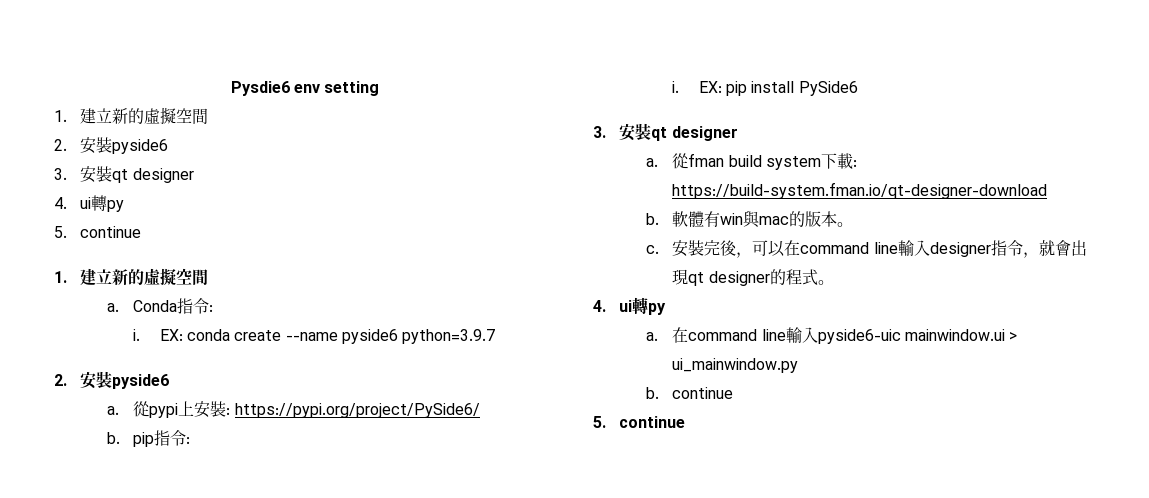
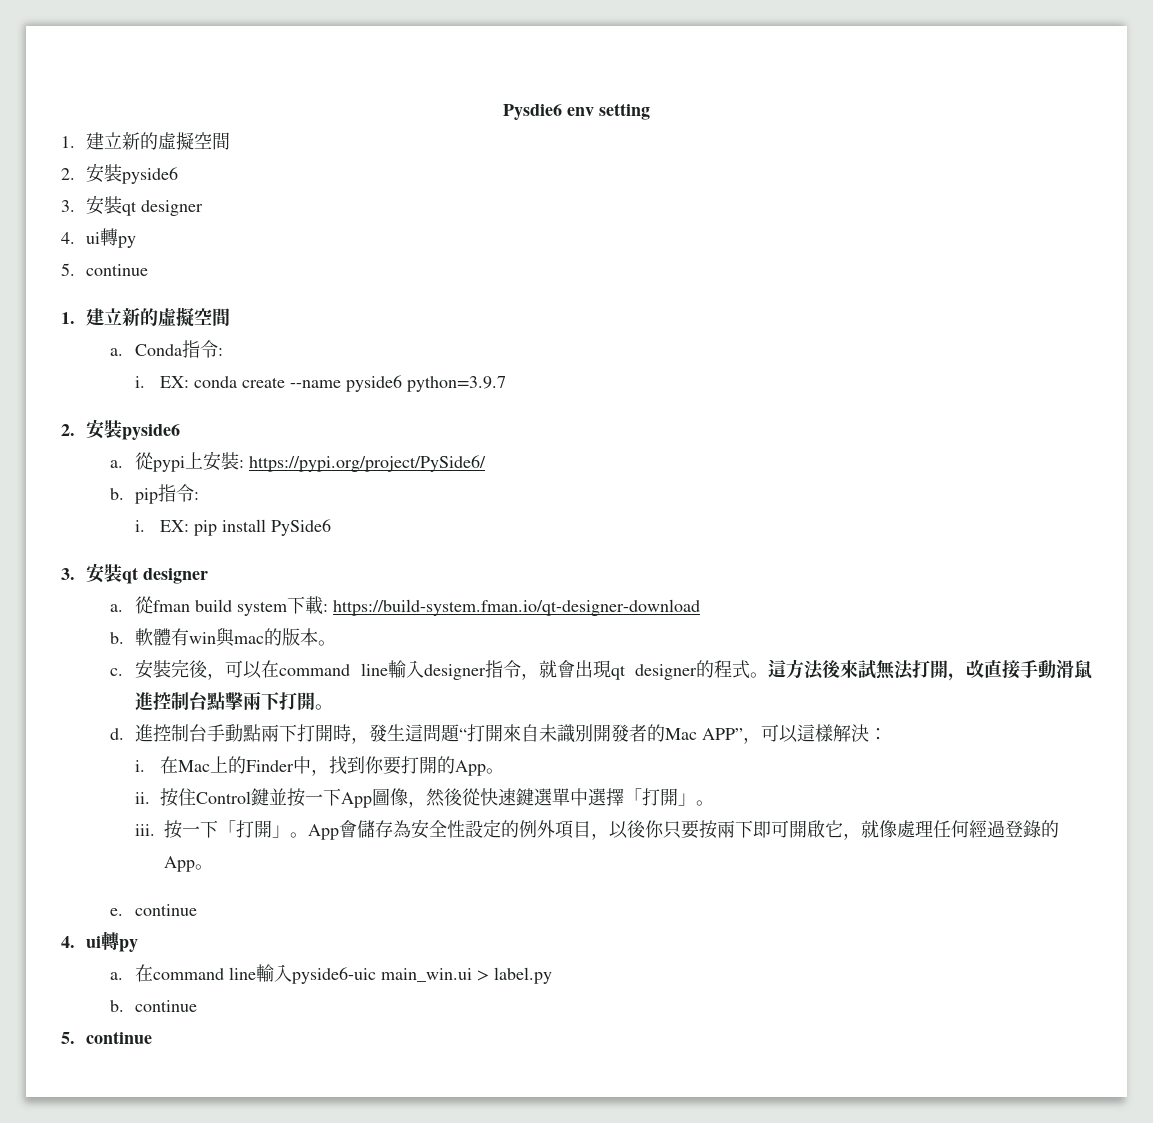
(834, 282) none -> [768,659,1092,681] [135,691,334,711] [110,724,888,744] [135,756,504,776] [135,788,714,808] [135,819,1060,840] [164,856,214,872] [110,904,198,916] 這方法後來試無法打開，改直接手動滑鼠進控制台點擊兩下打開。 // d.進控制台手動點兩下打開時，發生這問題“打開來自未識別開發者的Mac APP”，可以這樣解決： // i.在Mac上的Finder中，找到你要打開的App。 // ii.按住Control鍵並按一下App圖像，然後從快速鍵選單中選擇「打開」。 // iii.按一下「打開」。App會儲存為安全性設定的例外項目，以後你只要按兩下即可開啟它，就像處理任何經過登錄的App。 // e. continue
[904,329,1018,341] [672,358,799,373] mainwindow.ui > ui_mainwindow.py -> [381,967,553,984] main_win.ui > label.py

